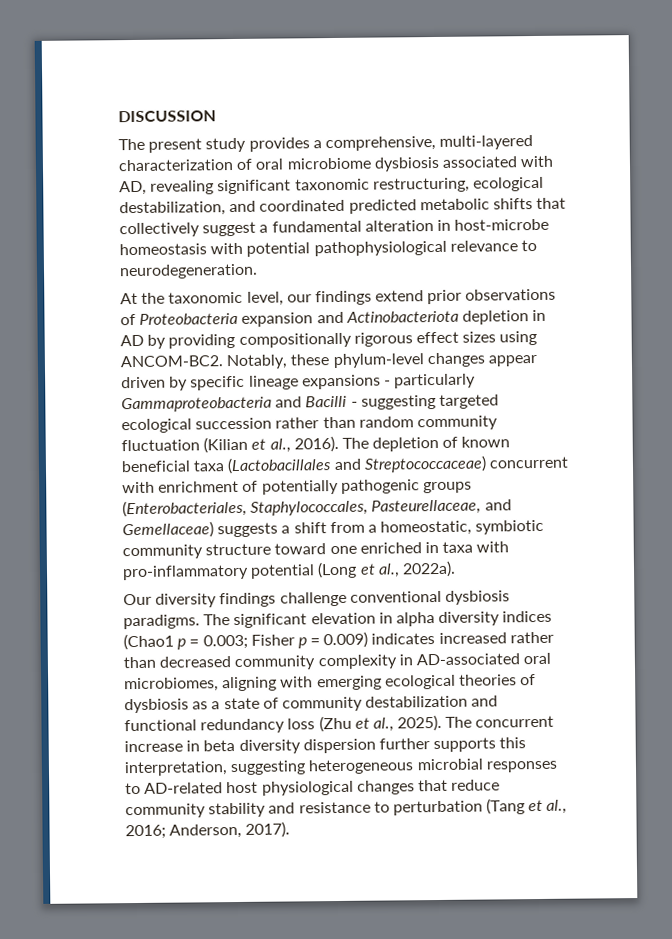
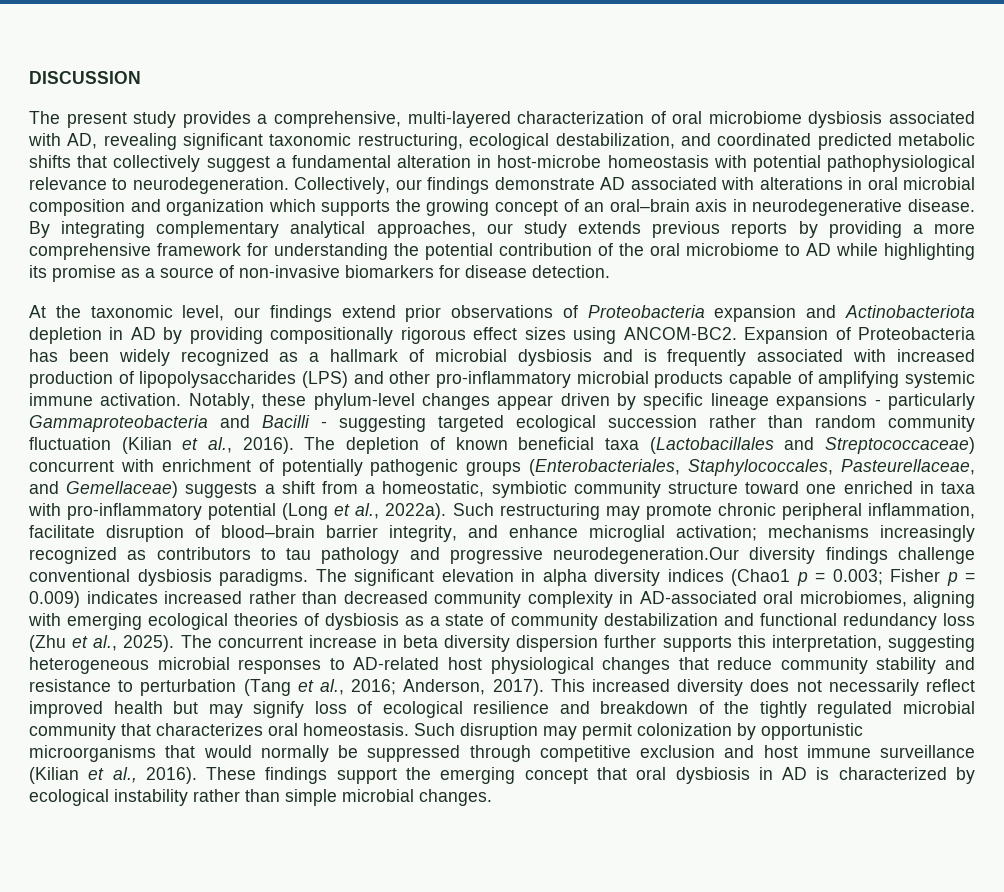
(258, 271) none -> [294,177,975,194] [29,199,975,216] [29,221,976,238] [29,243,975,260] [29,265,610,282] Collectively, our findings demonstrate AD associated with alterations in oral microbial composition and organization which supports the growing concept of an oral–brain axis in neurodegenerative disease. By integrating complementary analytical approaches, our study extends previous reports by providing a more comprehensive framework for understanding the potential contribution of the oral microbiome to AD while highlighting its promise as a source of non-invasive biomarkers for disease detection.
(223, 361) none -> [744,327,975,344] [29,349,976,366] [29,371,975,388] [29,393,182,406] Expansion of Proteobacteria has been widely recognized as a hallmark of microbial dysbiosis and is frequently associated with increased production of lipopolysaccharides (LPS) and other pro-inflammatory microbial products capable of amplifying systemic immune activation.
[123,593,152,606] // Our -> [452,503,976,520] [29,525,975,542] [29,547,740,564] Such restructuring may promote chronic peripheral inflammation, facilitate disruption of blood–brain barrier integrity, and enhance microglial activation; mechanisms increasingly recognized as contributors to tau pathology and progressive neurodegeneration.Our
(291, 829) none -> [550,679,976,696] [29,701,975,718] [29,723,863,740] [29,745,975,762] [29,767,975,784] [29,789,492,806] This increased diversity does not necessarily reflect improved health but may signify loss of ecological resilience and breakdown of the tightly regulated microbial community that characterizes oral homeostasis. Such disruption may permit colonization by opportunistic microorganisms that would normally be suppressed through competitive exclusion and host immune surveillance (Kilian et al., 2016). These findings support the emerging concept that oral dysbiosis in AD is characterized by ecological instability rather than simple microbial changes.

